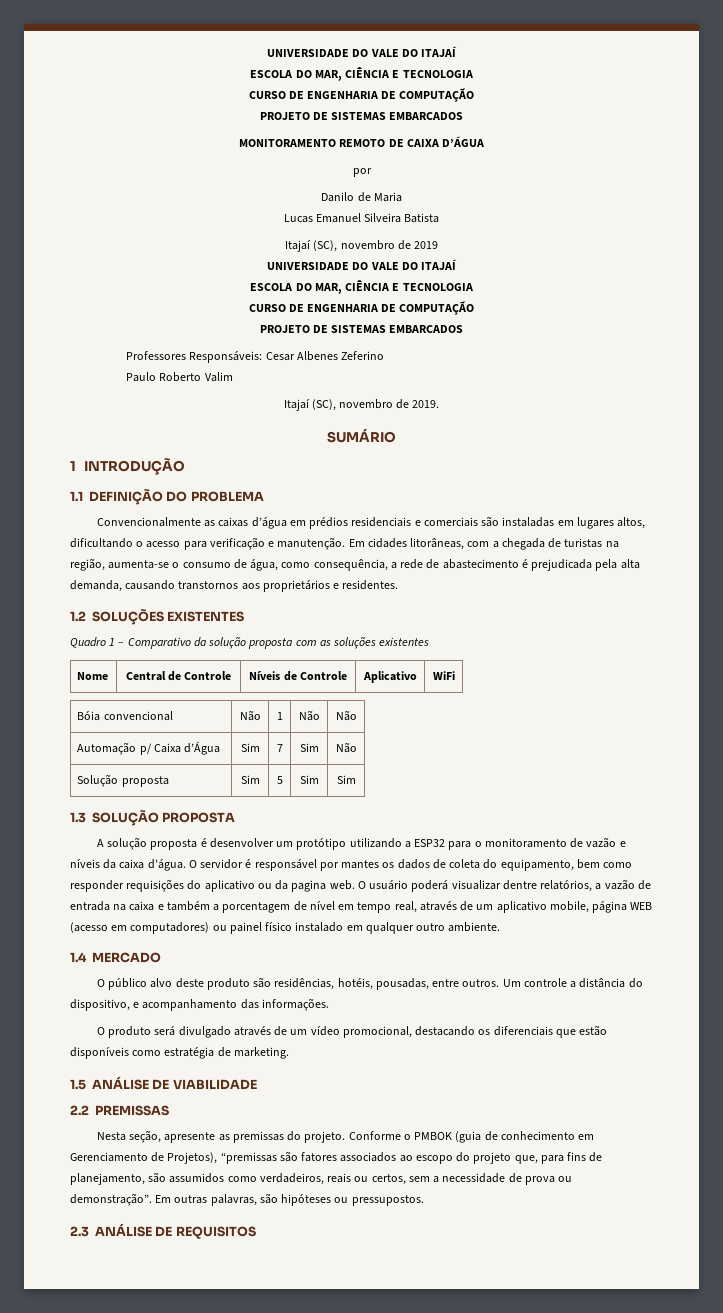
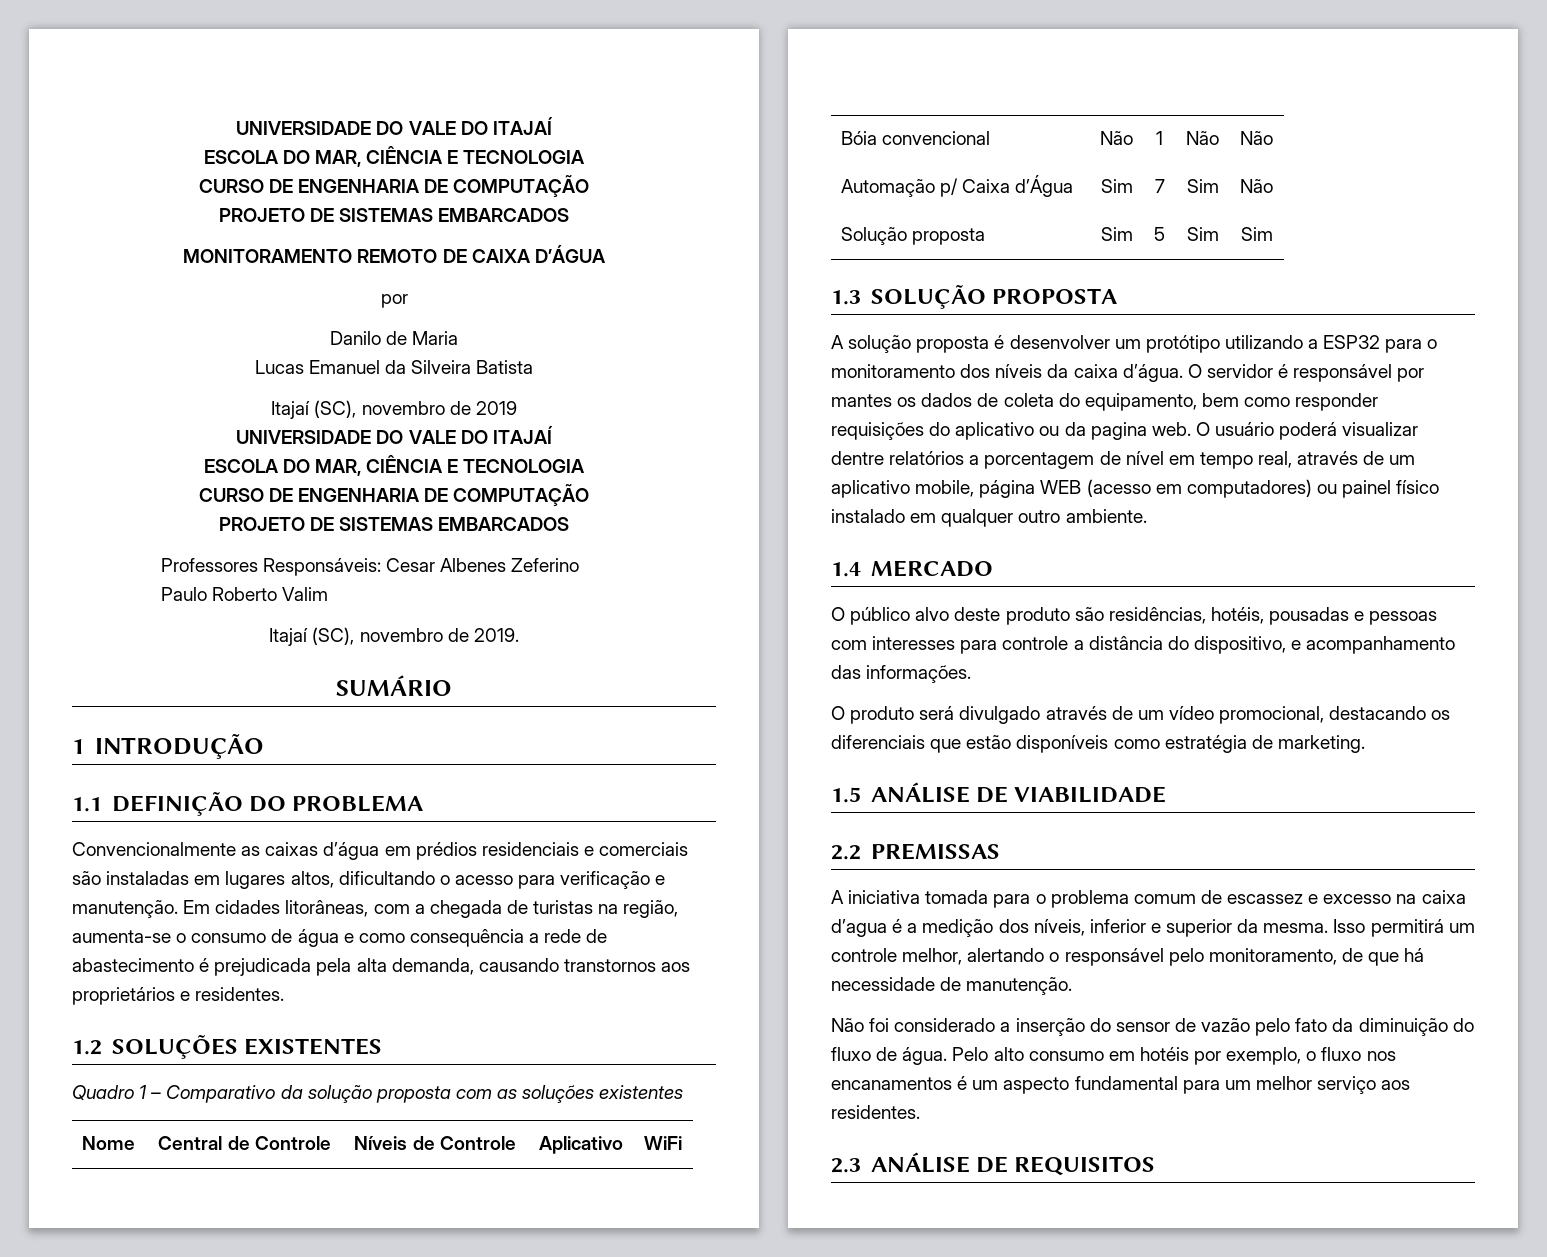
(361, 218) none -> [385,360,406,374] da
[250,559,388,571] água, como consequência, -> [297,929,524,947] água e como consequência
[570,837,626,848] de vazão e -> [960,364,991,378] dos
[540,879,651,892] [70,901,210,911] relatórios, a vazão de entrada na caixa e também -> [889,451,965,465] relatórios
[375,978,521,990] pousadas, entre outros. Um -> [1269,607,1438,625] [831,636,998,654] pousadas e pessoas com interesses para
[96,1130,595,1143] [70,1151,603,1164] [70,1172,573,1185] [70,1193,424,1206] Nesta seção, apresente as premissas do projeto. Conforme o PMBOK (guia de conhecimento em Gerenciamento de Projetos), “premissas são fatores associados ao escopo do projeto que, para fins de planejamento, são assumidos como verdadeiros, reais ou certos, sem a necessidade de prova ou demonstração”. Em outras palavras, são hipóteses ou pressupostos. -> [831,890,1466,908] [831,919,1475,937] [831,948,1425,966] [831,977,1073,995] [831,1018,1474,1036] [831,1047,1396,1065] [831,1076,1411,1094] [831,1105,920,1119] A iniciativa tomada para o problema comum de escassez e excesso na caixa d’agua é a medição dos níveis, inferior e superior da mesma. Isso permitirá um controle melhor, alertando o responsável pelo monitoramento, de que há necessidade de manutenção. // Não foi considerado a inserção do sensor de vazão pelo fato da diminuição do fluxo de água. Pelo alto consumo em hotéis por exemplo, o fluxo nos encanamentos é um aspecto fundamental para um melhor serviço aos residentes.

